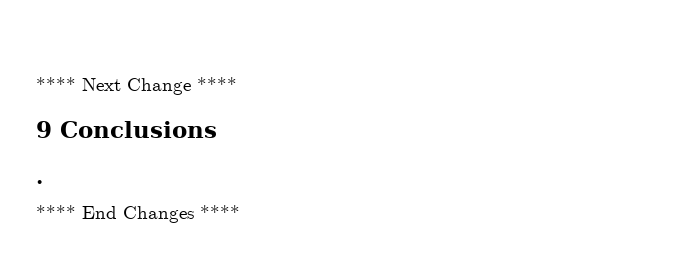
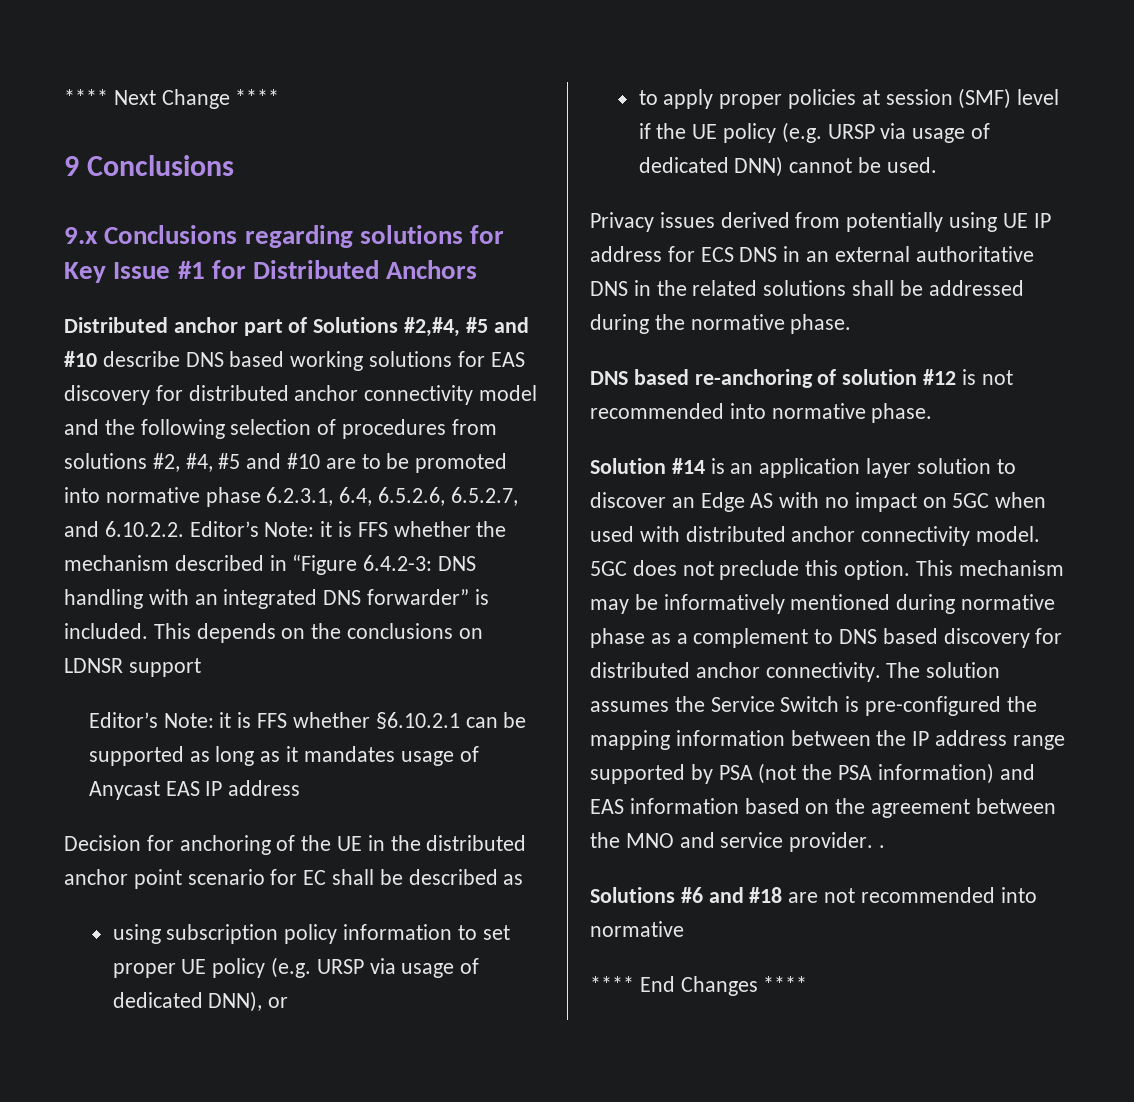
[36,180,43,184] . -> [64,225,505,248] [64,260,478,283] [64,317,529,337] [64,351,525,371] [64,385,538,405] [64,419,497,439] [64,453,508,473] [64,487,518,507] [64,521,507,537] [64,554,477,575] [64,589,489,609] [64,623,483,643] [64,658,201,677] [88,712,527,729] [88,746,479,766] [88,780,301,800] [64,835,527,855] [64,869,524,889] [112,924,510,944] [112,957,480,978] [112,991,289,1012] [638,88,1060,109] [638,122,990,143] [638,156,937,177] [590,212,1051,232] [590,246,1034,262] [590,280,1024,296] [590,314,852,334] [590,369,1013,388] [590,403,933,423] [590,458,1016,478] [590,492,1047,512] [590,526,1041,546] [590,560,1064,580] [590,594,1056,614] [590,628,1063,648] [590,662,1001,682] [590,696,1037,716] [590,730,1065,750] [590,763,1035,784] [590,798,1056,818] [590,832,886,852] [590,887,1037,903] [590,921,684,937] 9.x Conclusions regarding solutions for Key Issue #1 for Distributed Anchors // Distributed anchor part of Solutions #2,#4, #5 and #10 describe DNS based working solutions for EAS discovery for distributed anchor connectivity model and the following selection of procedures from solutions #2, #4, #5 and #10 are to be promoted into normative phase 6.2.3.1, 6.4, 6.5.2.6, 6.5.2.7, and 6.10.2.2. Editor’s Note: it is FFS whether the mechanism described in “Figure 6.4.2-3: DNS handling with an integrated DNS forwarder” is included. This depends on the conclusions on LDNSR support // Editor’s Note: it is FFS whether §6.10.2.1 can be supported as long as it mandates usage of Anycast EAS IP address // Decision for anchoring of the UE in the distributed anchor point scenario for EC shall be described as // using subscription policy information to set proper UE policy (e.g. URSP via usage of dedicated DNN), or // to apply proper policies at session (SMF) level if the UE policy (e.g. URSP via usage of dedicated DNN) cannot be used. // Privacy issues derived from potentially using UE IP address for ECS DNS in an external authoritative DNS in the related solutions shall be addressed during the normative phase. // DNS based re-anchoring of solution #12 is not recommended into normative phase. // Solution #14 is an application layer solution to discover an Edge AS with no impact on 5GC when used with distributed anchor connectivity model. 5GC does not preclude this option. This mechanism may be informatively mentioned during normative phase as a complement to DNS based discovery for distributed anchor connectivity. The solution assumes the Service Switch is pre-configured the mapping information between the IP address range supported by PSA (not the PSA information) and EAS information based on the agreement between the MNO and service provider. . // Solutions #6 and #18 are not recommended into normative

